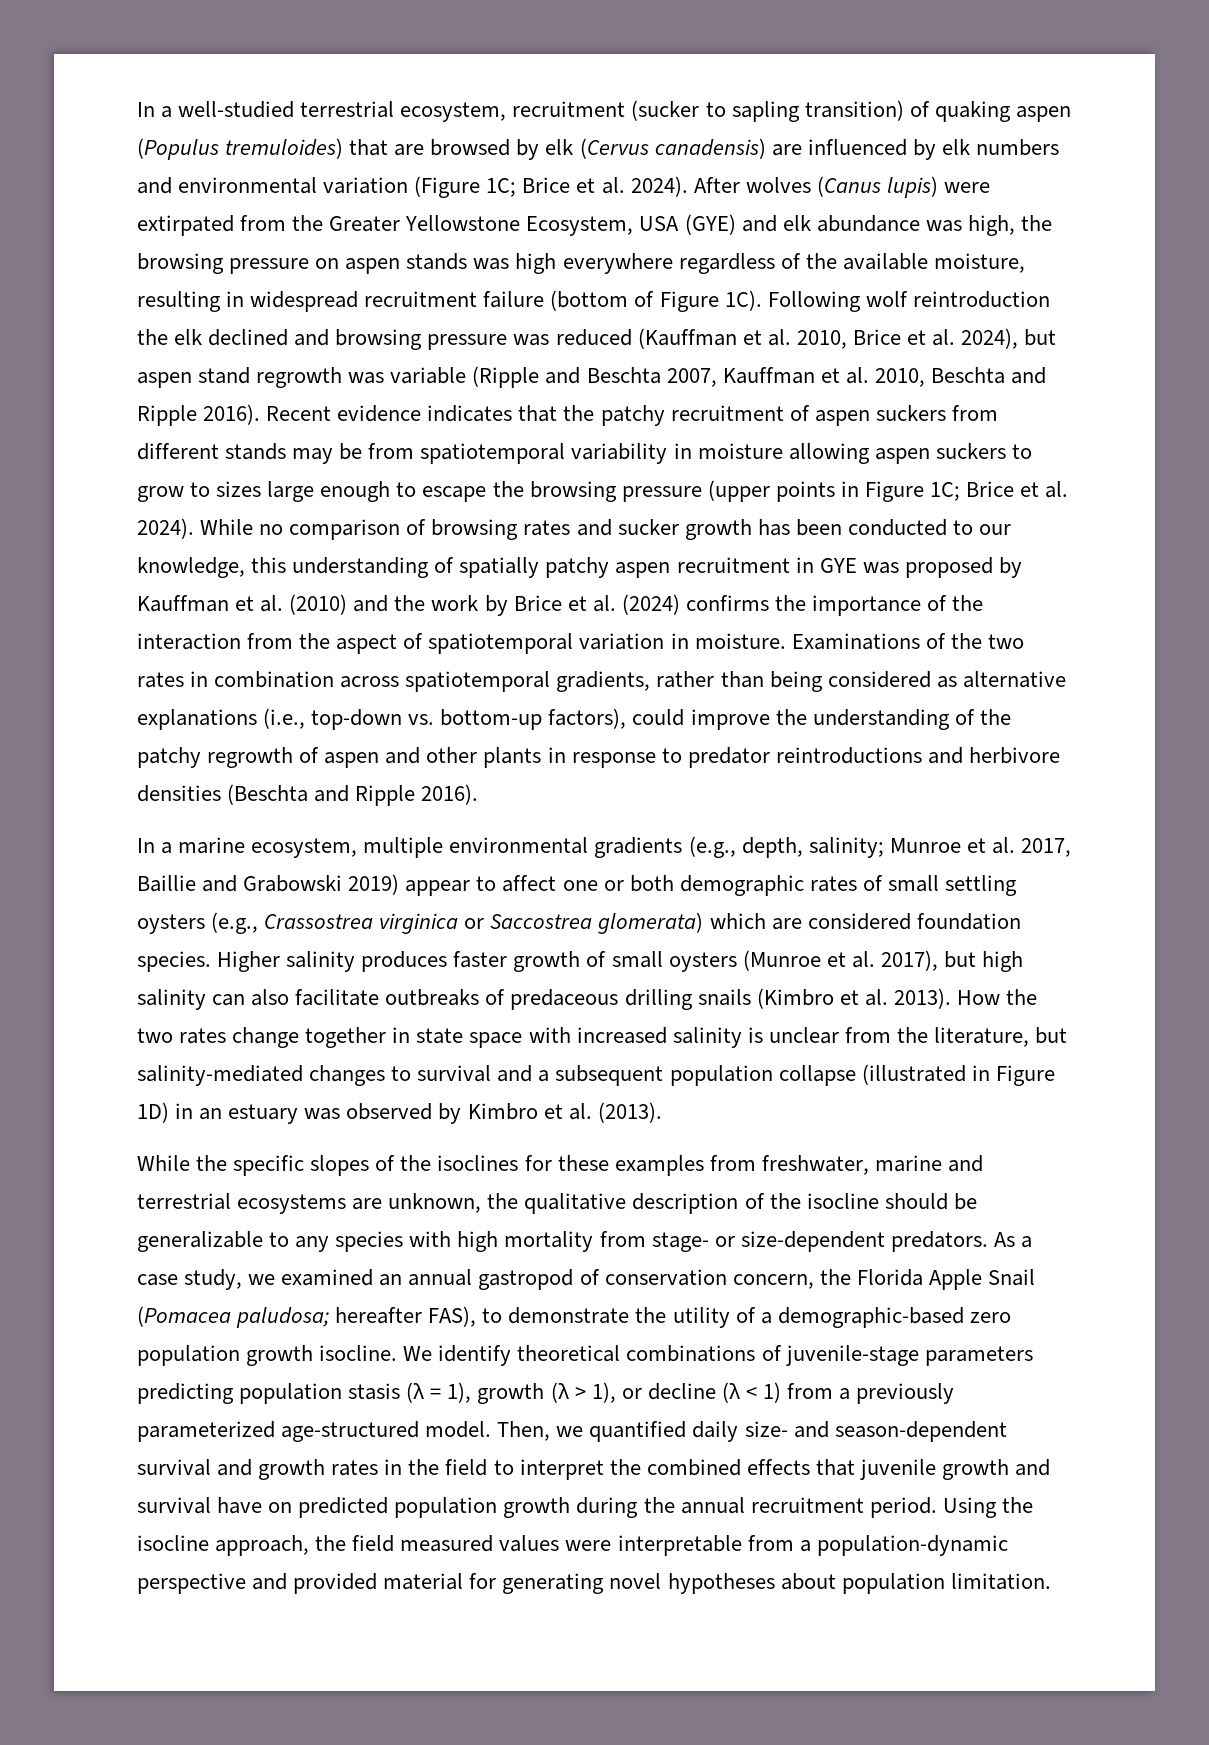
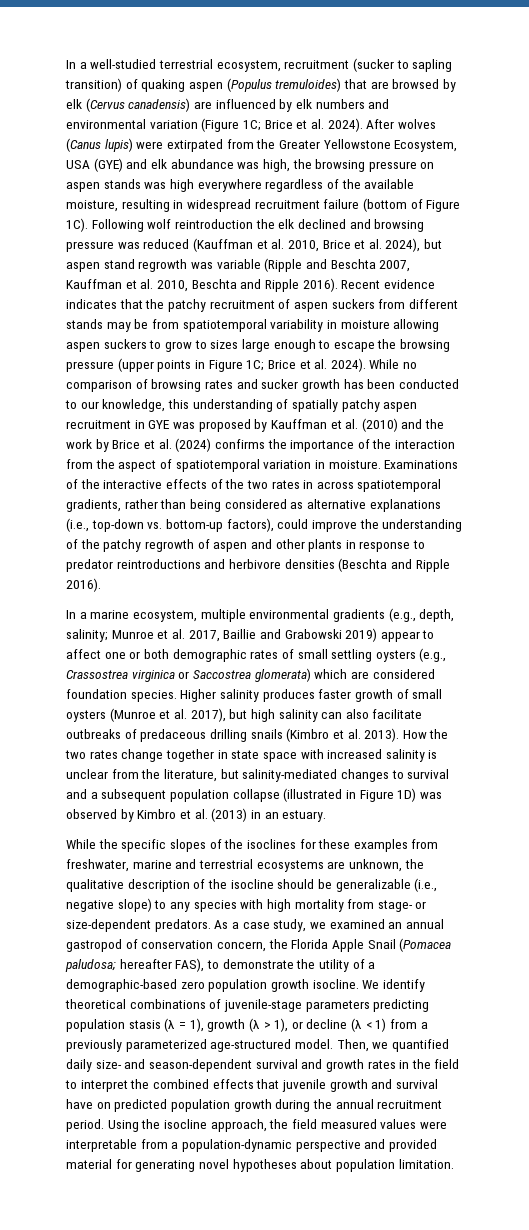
(982, 641) none -> [103,479,245,489] interactive effects of the
[214,671,335,688] combination -> (314, 484) none
[175,1103,299,1124] in an estuary -> (417, 795) none
[597,1102,662,1123] (2013). -> [211,808,327,822] (2013) in an estuary.
(263, 1241) none -> [414,878,438,892] [66,898,152,912] (i.e., negative slope)

